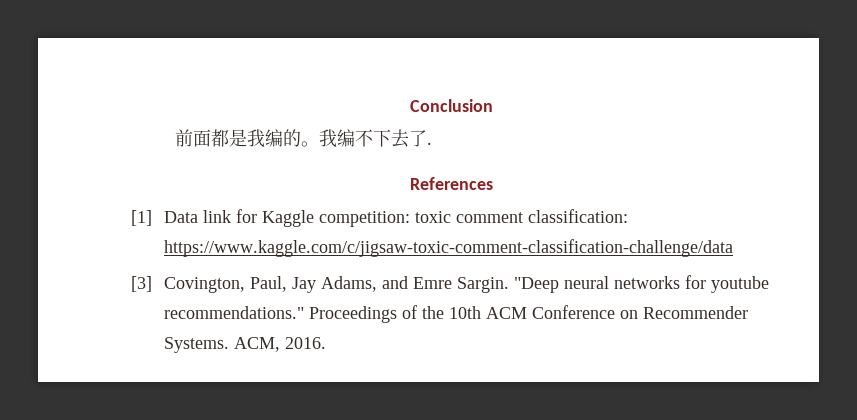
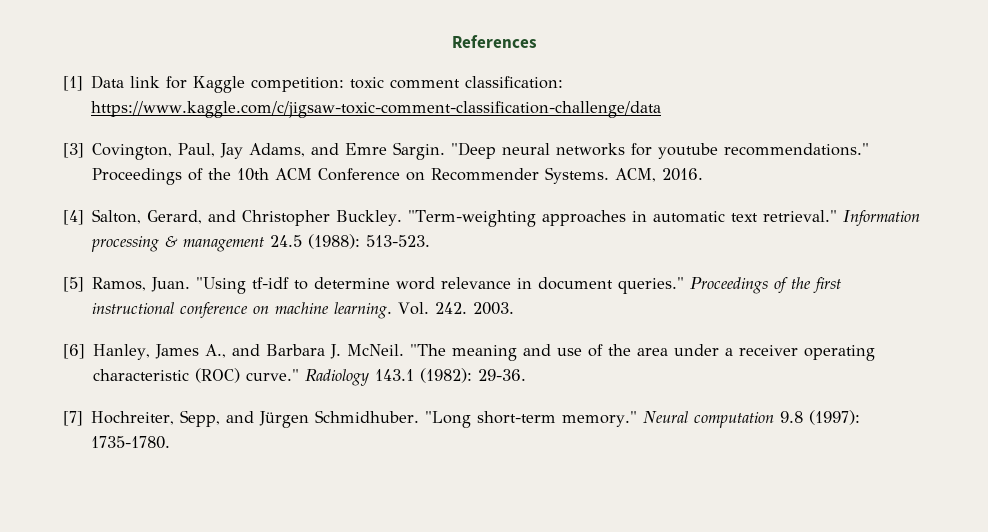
[409,99,493,112] [175,129,433,148] Conclusion // 前面都是我编的。我编不下去了. // -> (451, 41) none
(327, 343) none -> [63,209,921,227] [91,234,431,252] [63,277,842,294] [92,302,515,319] [63,344,876,361] [93,368,527,386] [63,410,861,428] [91,436,171,449] // [4] Salton, Gerard, and Christopher Buckley. "Term-weighting approaches in automatic text retrieval." Information processing & management 24.5 (1988): 513-523. // [5] Ramos, Juan. "Using tf-idf to determine word relevance in document queries." Proceedings of the first instructional conference on machine learning. Vol. 242. 2003. // [6] Hanley, James A., and Barbara J. McNeil. "The meaning and use of the area under a receiver operating characteristic (ROC) curve." Radiology 143.1 (1982): 29-36. // [7] Hochreiter, Sepp, and Jürgen Schmidhuber. "Long short-term memory." Neural computation 9.8 (1997): 1735-1780.

